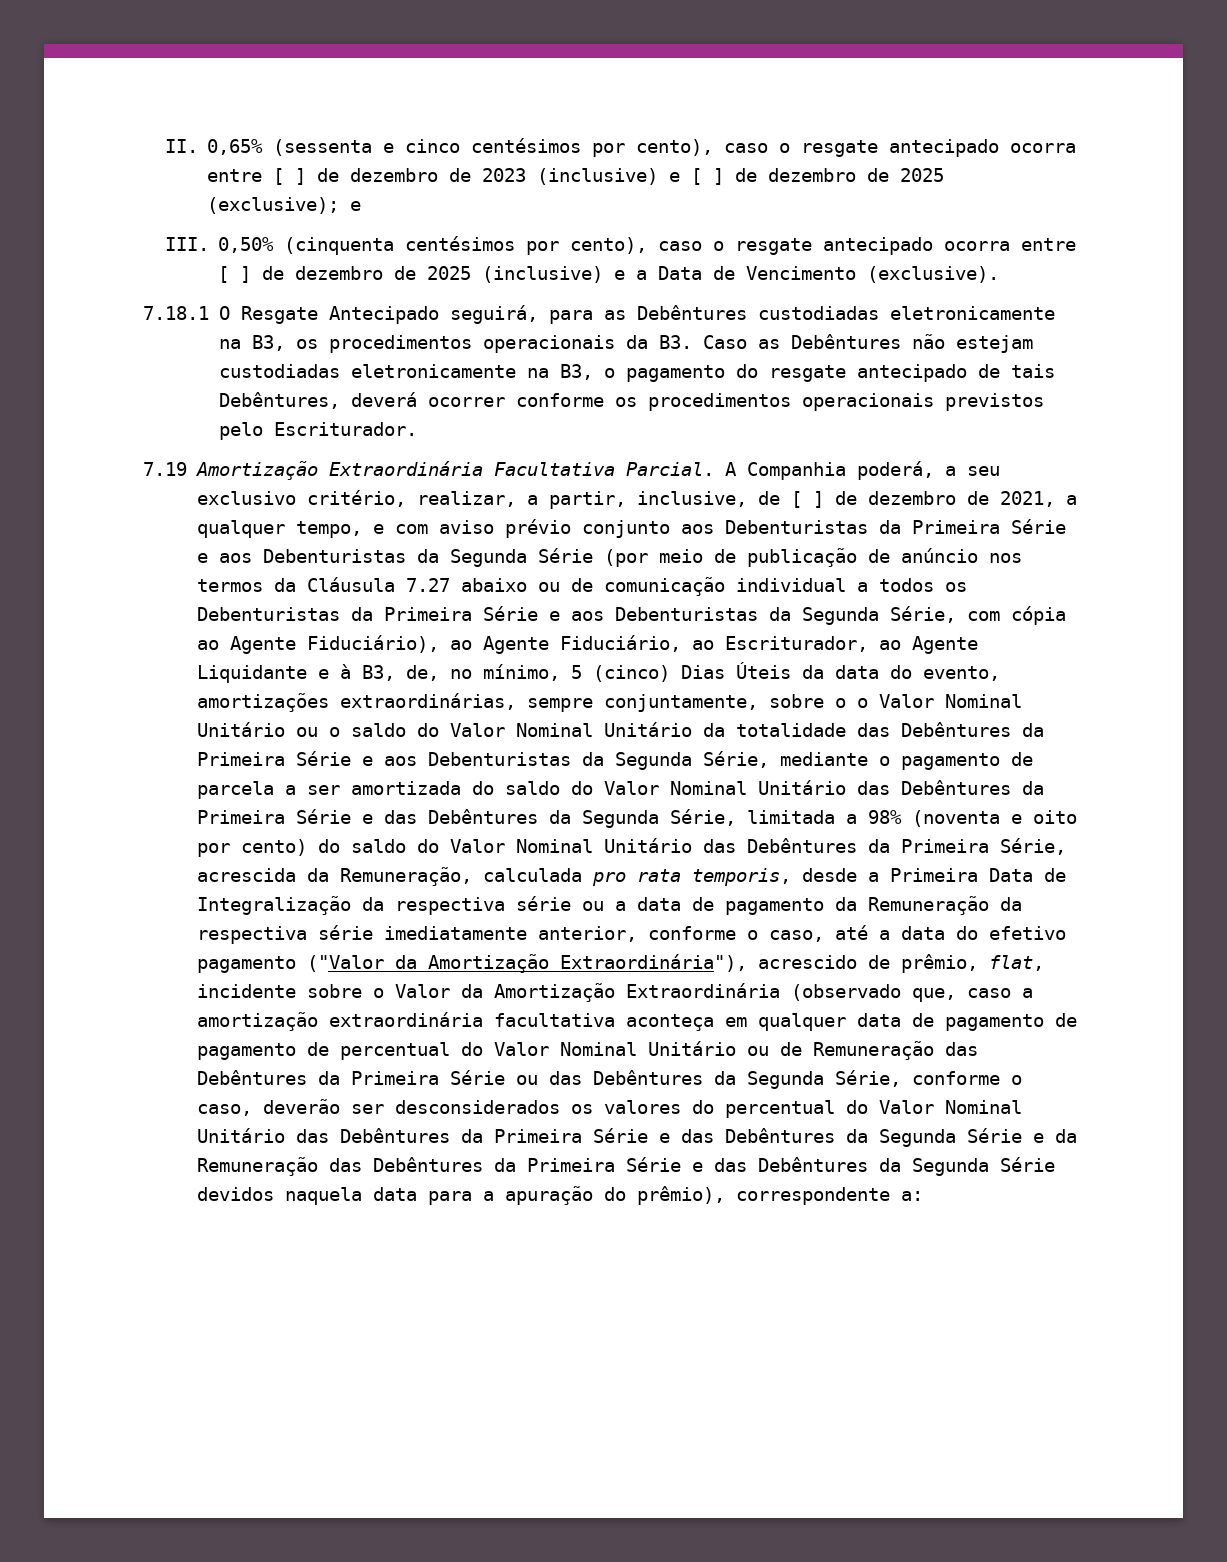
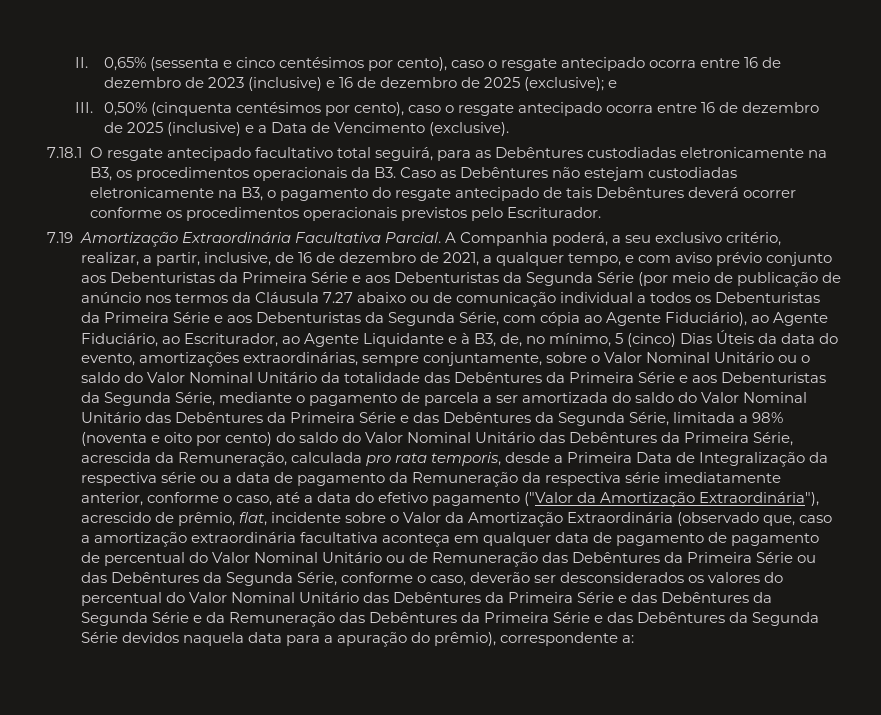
[273,168,307,185] [ ] -> [744,57,759,68] 16
[691,168,725,185] [ ] -> [339,77,354,88] 16
[218,266,252,283] [ ] -> [701,102,716,113] 16
[240,306,439,324] Resgate Antecipado -> [106,147,371,161] resgate antecipado facultativo total
[218,392,340,409] Debêntures, -> [596,187,684,198] Debêntures
[790,491,824,508] [ ] -> [297,252,312,263] 16
[856,698,868,708] o -> (600, 359) none

